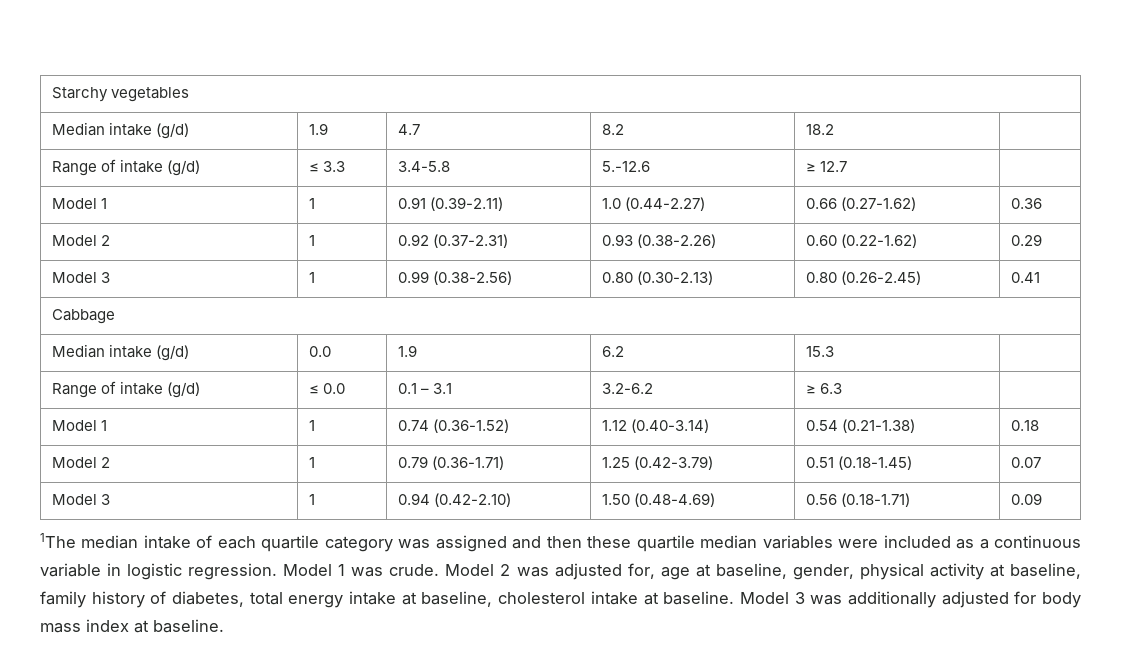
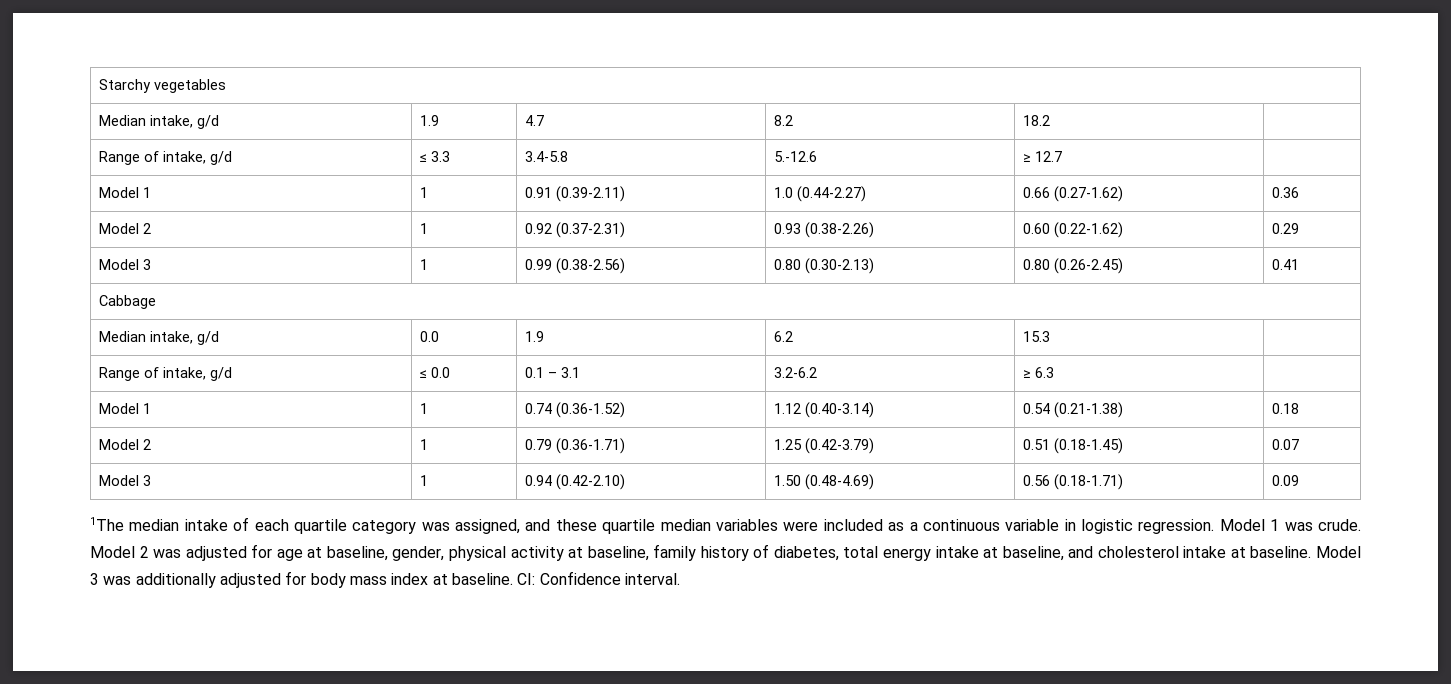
[108,122,189,139] intake (g/d) -> [150,115,220,129] intake, g/d
[119,159,200,176] intake (g/d) -> [163,151,233,165] intake, g/d
[108,344,189,361] intake (g/d) -> [150,331,220,345] intake, g/d
[119,381,200,398] intake (g/d) -> [163,367,233,381] intake, g/d
[435,535,582,552] assigned and then -> [455,519,551,534] assigned, and
[627,563,655,579] for, -> [251,544,273,558] for
(493, 599) none -> [1068,546,1094,558] and
(224, 626) none -> [517,571,680,585] CI: Confidence interval.

